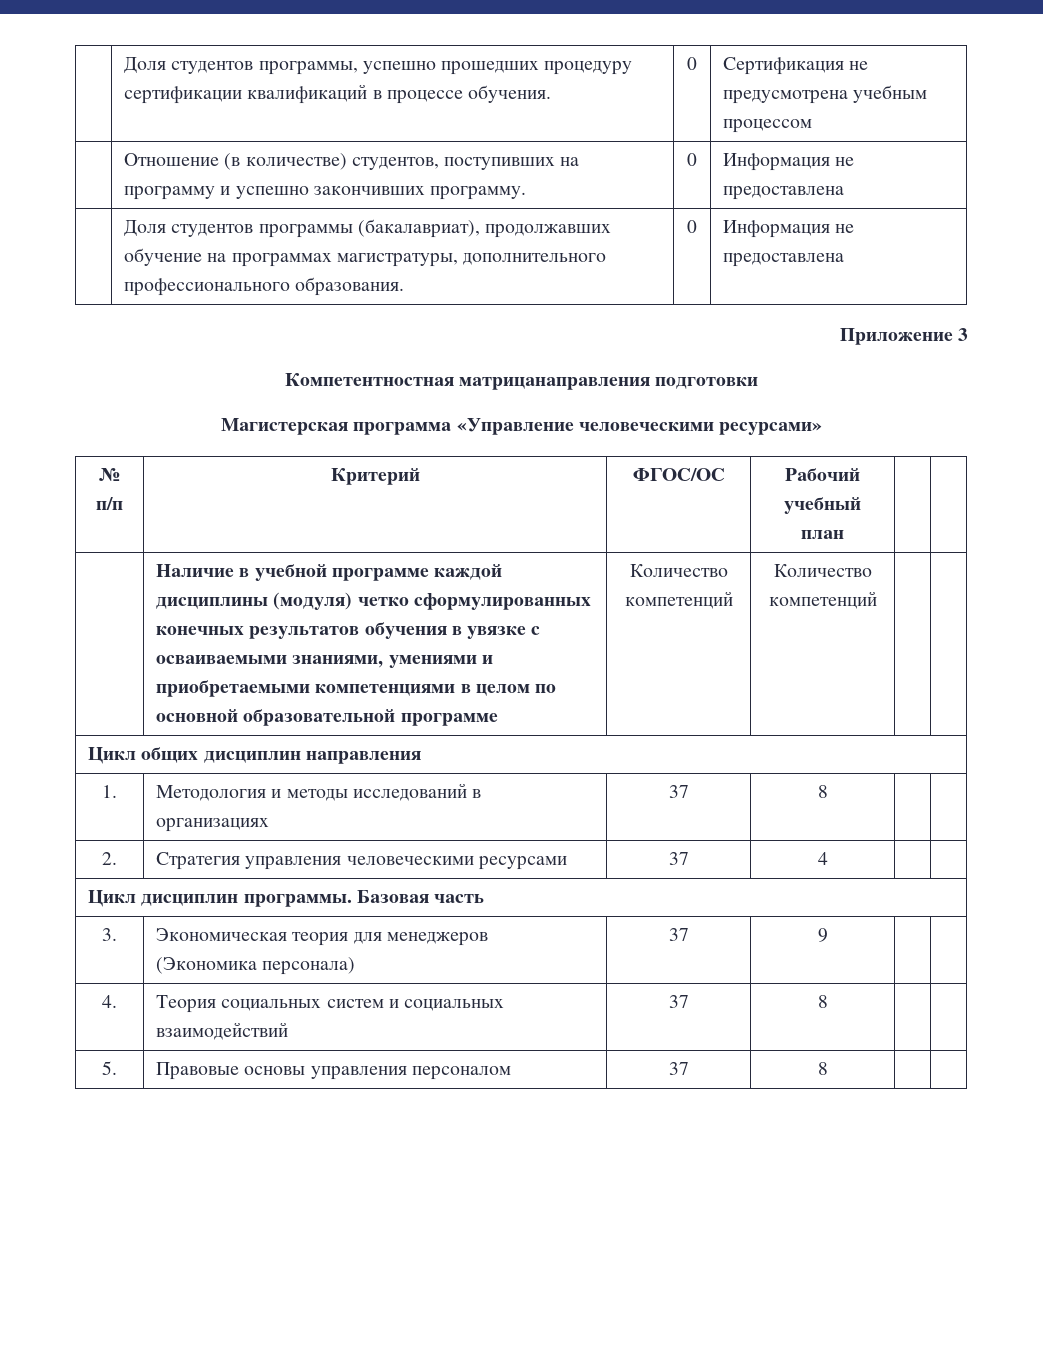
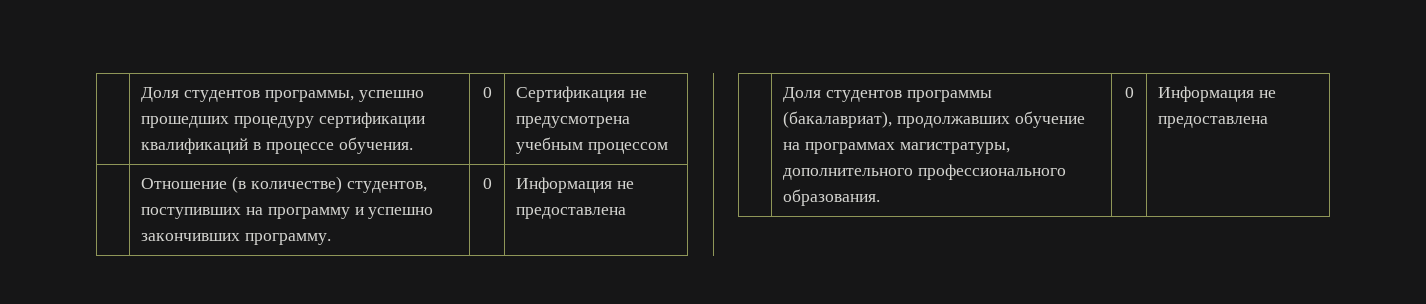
[839,328,968,345] [284,373,759,390] [220,418,823,435] [99,468,120,481] [96,497,123,510] [330,468,420,485] [632,468,725,481] [785,468,860,481] [784,497,861,514] [801,530,844,539] [156,564,503,581] [156,592,591,610] [156,622,541,639] [156,655,493,668] [156,680,557,697] [156,709,498,726] [629,564,728,577] [624,591,733,609] [773,564,872,577] [768,591,877,609] [88,747,421,764] [102,785,117,798] [156,783,482,801] [156,818,270,832] [668,785,689,798] [817,785,828,798] [102,852,117,865] [156,852,567,870] [668,852,689,865] [817,852,828,865] [88,890,485,907] [102,928,117,941] [156,928,488,946] [156,957,356,975] [668,928,689,941] [817,928,828,942] [102,995,117,1008] [156,995,505,1013] [156,1022,289,1040] [668,995,689,1008] [817,995,828,1008] [102,1061,117,1075] [156,1062,511,1080] [668,1062,689,1075] [817,1062,828,1075] // Приложение 3 // Компетентностная матрицанаправления подготовки // Магистерская программа «Управление человеческими ресурсами» // № п/п | Критерий | ФГОС/ОС | Рабочий учебный план | | // | Наличие в учебной программе каждой дисциплины (модуля) четко сформулированных конечных результатов обучения в увязке с осваиваемыми знаниями, умениями и приобретаемыми компетенциями в целом по основной образовательной программе | Количество компетенций | Количество компетенций | | // Цикл общих дисциплин направления // 1. | Методология и методы исследований в организациях | 37 | 8 | | // 2. | Стратегия управления человеческими ресурсами | 37 | 4 | | // Цикл дисциплин программы. Базовая часть // 3. | Экономическая теория для менеджеров (Экономика персонала) | 37 | 9 | | // 4. | Теория социальных систем и социальных взаимодействий | 37 | 8 | | // 5. | Правовые основы управления персоналом | 37 | 8 | | -> (1269, 122) none

